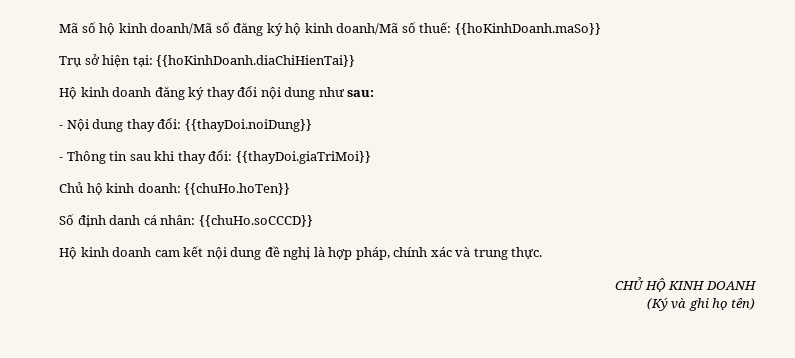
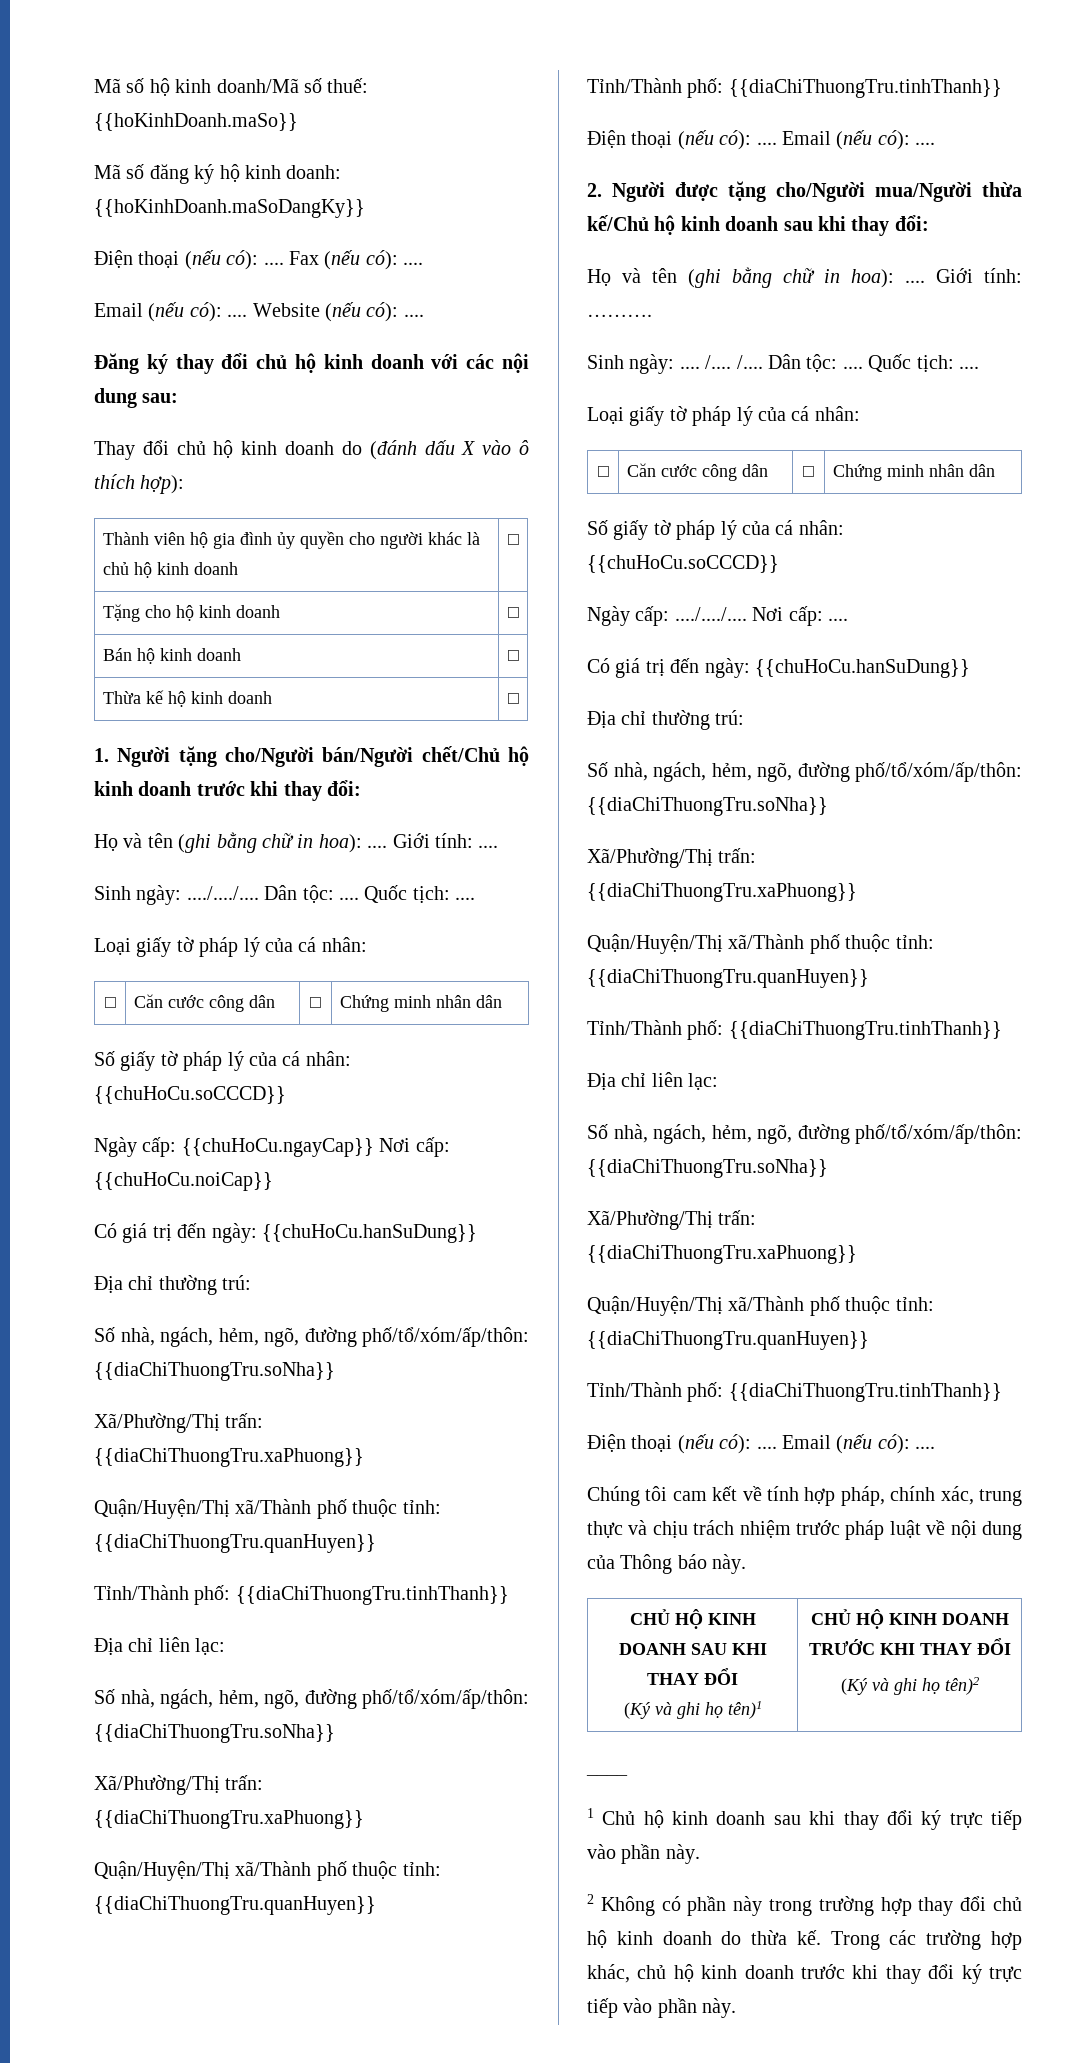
[233,22,601,36] [59,54,356,67] [59,86,344,100] đăng ký hộ kinh doanh/Mã số thuế: {{hoKinhDoanh.maSo}} // Trụ sở hiện tại: {{hoKinhDoanh.diaChiHienTai}} // Hộ kinh doanh đăng ký thay đổi nội dung như -> [327,78,369,93] [94,113,298,131] [94,164,342,184] [94,199,365,218] [94,250,424,270] [94,302,424,322] [94,353,529,374] [94,388,137,408] thuế: {{hoKinhDoanh.maSo}} // Mã số đăng ký hộ kinh doanh: {{hoKinhDoanh.maSoDangKy}} // Điện thoại (nếu có): .... Fax (nếu có): .... // Email (nếu có): .... Website (nếu có): .... // Đăng ký thay đổi chủ hộ kinh doanh với các nội dung
[59,118,312,132] [59,150,371,164] [59,182,291,195] [59,214,313,227] [59,246,543,260] [615,277,757,292] [646,298,755,311] - Nội dung thay đổi: {{thayDoi.noiDung}} // - Thông tin sau khi thay đổi: {{thayDoi.giaTriMoi}} // Chủ hộ kinh doanh: {{chuHo.hoTen}} // Số định danh cá nhân: {{chuHo.soCCCD}} // Hộ kinh doanh cam kết nội dung đề nghị là hợp pháp, chính xác và trung thực. // CHỦ HỘ KINH DOANH // (Ký và ghi họ tên) -> [94,440,529,460] [94,474,185,494] [102,531,480,549] [102,562,238,578] [507,534,519,545] [102,604,280,622] [507,607,519,618] [102,648,241,664] [507,650,519,661] [102,690,272,707] [507,693,519,704] [94,746,529,767] [94,780,361,801] [94,832,499,853] [94,885,476,905] [94,937,367,957] [104,997,116,1008] [133,994,275,1012] [310,997,321,1008] [339,995,502,1012] [94,1051,351,1071] [94,1086,286,1104] [94,1137,450,1157] [94,1172,273,1191] [94,1223,477,1243] [94,1275,252,1295] [94,1327,529,1347] [94,1362,335,1381] [94,1413,264,1433] [94,1448,364,1467] [94,1499,441,1519] [94,1534,376,1553] [94,1585,509,1605] [94,1637,226,1655] [94,1689,529,1709] [94,1724,335,1743] [94,1775,264,1795] [94,1810,364,1829] [94,1861,441,1881] [94,1896,376,1915] [587,78,1002,98] [587,130,936,150] [587,181,1022,202] [587,215,929,236] [587,267,1022,288] [587,314,652,317] [587,354,979,374] [587,406,860,426] [597,466,609,477] [626,463,768,481] [803,466,814,477] [832,464,995,481] [587,520,844,540] [587,555,779,573] [587,606,848,626] [587,658,970,678] [587,710,745,730] [587,762,1022,782] [587,797,828,816] [587,848,757,868] [587,883,857,902] [587,934,934,954] [587,969,869,988] [587,1020,1002,1040] [587,1072,719,1090] [587,1124,1022,1144] [587,1159,828,1178] [587,1210,757,1230] [587,1245,857,1264] [587,1296,934,1316] [587,1331,869,1350] [587,1382,1002,1402] [587,1434,936,1454] [587,1486,1022,1506] [587,1520,1022,1540] [587,1554,747,1574] [629,1609,756,1629] [618,1643,767,1655] [647,1668,738,1685] [623,1701,762,1719] [810,1609,1009,1629] [808,1638,1011,1655] [840,1677,979,1695] [586,1773,628,1776] [587,1808,1022,1830] [587,1844,700,1864] [587,1894,1022,1916] [587,1930,1022,1950] [587,1964,1022,1984] [587,1998,737,2018] Thay đổi chủ hộ kinh doanh do (đánh dấu X vào ô thích hợp): // Thành viên hộ gia đình ủy quyền cho người khác là chủ hộ kinh doanh | □ // Tặng cho hộ kinh doanh | □ // Bán hộ kinh doanh | □ // Thừa kế hộ kinh doanh | □ // 1. Người tặng cho/Người bán/Người chết/Chủ hộ kinh doanh trước khi thay đổi: // Họ và tên (ghi bằng chữ in hoa): .... Giới tính: .... // Sinh ngày: ..../..../.... Dân tộc: .... Quốc tịch: .... // Loại giấy tờ pháp lý của cá nhân: // □ | Căn cước công dân | □ | Chứng minh nhân dân // Số giấy tờ pháp lý của cá nhân: {{chuHoCu.soCCCD}} // Ngày cấp: {{chuHoCu.ngayCap}} Nơi cấp: {{chuHoCu.noiCap}} // Có giá trị đến ngày: {{chuHoCu.hanSuDung}} // Địa chỉ thường trú: // Số nhà, ngách, hẻm, ngõ, đường phố/tổ/xóm/ấp/thôn: {{diaChiThuongTru.soNha}} // Xã/Phường/Thị trấn: {{diaChiThuongTru.xaPhuong}} // Quận/Huyện/Thị xã/Thành phố thuộc tỉnh: {{diaChiThuongTru.quanHuyen}} // Tỉnh/Thành phố: {{diaChiThuongTru.tinhThanh}} // Địa chỉ liên lạc: // Số nhà, ngách, hẻm, ngõ, đường phố/tổ/xóm/ấp/thôn: {{diaChiThuongTru.soNha}} // Xã/Phường/Thị trấn: {{diaChiThuongTru.xaPhuong}} // Quận/Huyện/Thị xã/Thành phố thuộc tỉnh: {{diaChiThuongTru.quanHuyen}} // Tỉnh/Thành phố: {{diaChiThuongTru.tinhThanh}} // Điện thoại (nếu có): .... Email (nếu có): .... // 2. Người được tặng cho/Người mua/Người thừa kế/Chủ hộ kinh doanh sau khi thay đổi: // Họ và tên (ghi bằng chữ in hoa): .... Giới tính: ………. // Sinh ngày: .... /.... /.... Dân tộc: .... Quốc tịch: .... // Loại giấy tờ pháp lý của cá nhân: // □ | Căn cước công dân | □ | Chứng minh nhân dân // Số giấy tờ pháp lý của cá nhân: {{chuHoCu.soCCCD}} // Ngày cấp: ..../..../.... Nơi cấp: .... // Có giá trị đến ngày: {{chuHoCu.hanSuDung}} // Địa chỉ thường trú: // Số nhà, ngách, hẻm, ngõ, đường phố/tổ/xóm/ấp/thôn: {{diaChiThuongTru.soNha}} // Xã/Phường/Thị trấn: {{diaChiThuongTru.xaPhuong}} // Quận/Huyện/Thị xã/Thành phố thuộc tỉnh: {{diaChiThuongTru.quanHuyen}} // Tỉnh/Thành phố: {{diaChiThuongTru.tinhThanh}} // Địa chỉ liên lạc: // Số nhà, ngách, hẻm, ngõ, đường phố/tổ/xóm/ấp/thôn: {{diaChiThuongTru.soNha}} // Xã/Phường/Thị trấn: {{diaChiThuongTru.xaPhuong}} // Quận/Huyện/Thị xã/Thành phố thuộc tỉnh: {{diaChiThuongTru.quanHuyen}} // Tỉnh/Thành phố: {{diaChiThuongTru.tinhThanh}} // Điện thoại (nếu có): .... Email (nếu có): .... // Chúng tôi cam kết về tính hợp pháp, chính xác, trung thực và chịu trách nhiệm trước pháp luật về nội dung của Thông báo này. // CHỦ HỘ KINH DOANH SAU KHI THAY ĐỔI // (Ký và ghi họ tên)1 | CHỦ HỘ KINH DOANH TRƯỚC KHI THAY ĐỔI // (Ký và ghi họ tên)2 // ____ // 1 Chủ hộ kinh doanh sau khi thay đổi ký trực tiếp vào phần này. // 2 Không có phần này trong trường hợp thay đổi chủ hộ kinh doanh do thừa kế. Trong các trường hợp khác, chủ hộ kinh doanh trước khi thay đổi ký trực tiếp vào phần này.

